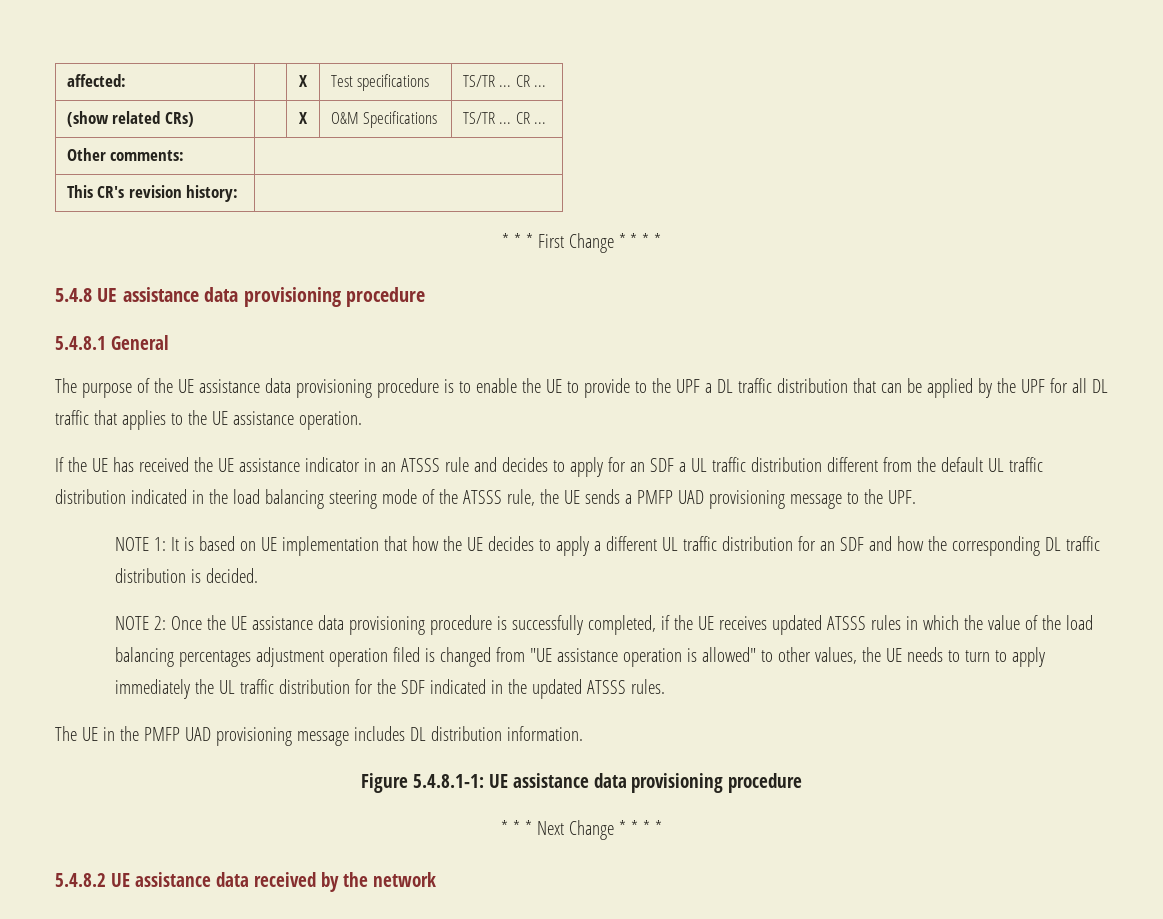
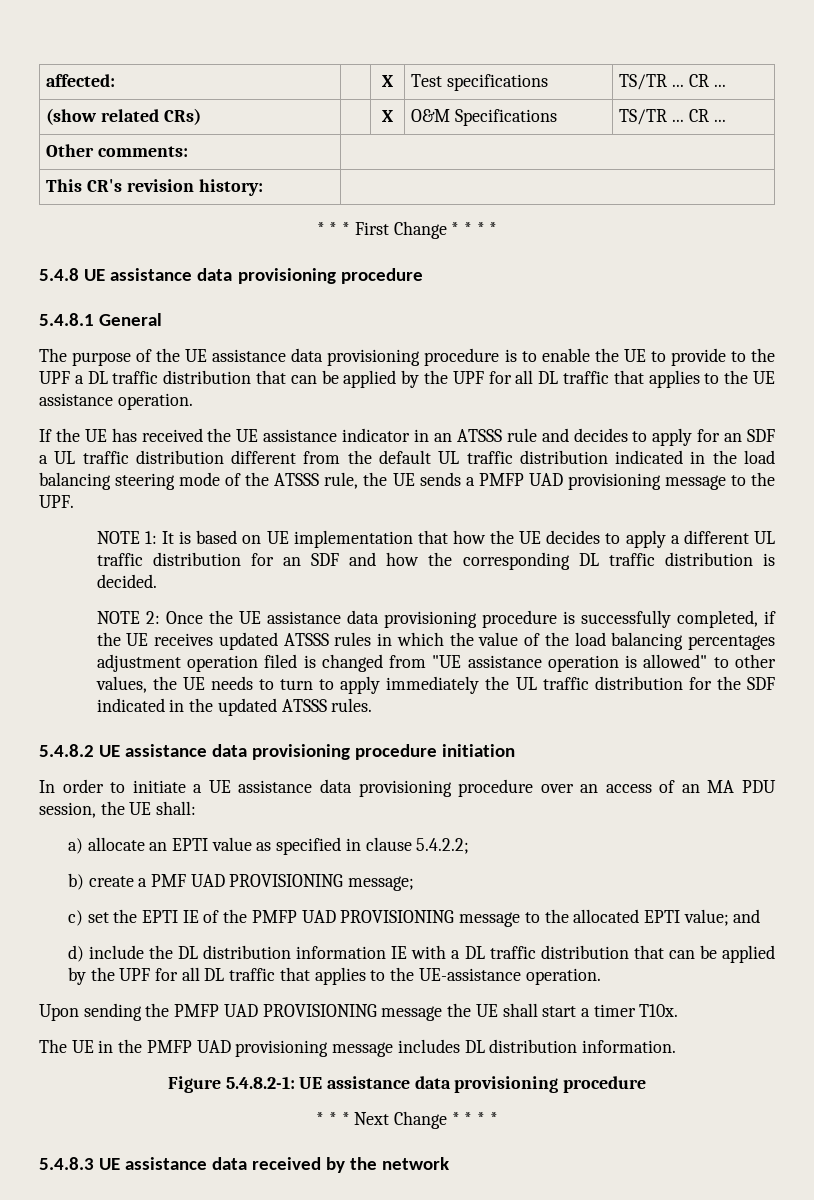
(665, 686) none -> [39,744,515,760] [39,779,776,797] [39,801,197,818] [67,837,470,855] [67,873,415,891] [67,909,761,927] [67,945,775,963] [67,967,601,985] [39,1003,679,1021] // 5.4.8.2 UE assistance data provisioning procedure initiation // In order to initiate a UE assistance data provisioning procedure over an access of an MA PDU session, the UE shall: // a) allocate an EPTI value as specified in clause 5.4.2.2; // b) create a PMF UAD PROVISIONING message; // c) set the EPTI IE of the PMFP UAD PROVISIONING message to the allocated EPTI value; and // d) include the DL distribution information IE with a DL traffic distribution that can be applied by the UPF for all DL traffic that applies to the UE-assistance operation. // Upon sending the PMFP UAD PROVISIONING message the UE shall start a timer T10x.
[412,774,484,788] 5.4.8.1-1: -> [225,1076,295,1089] 5.4.8.2-1:
[55,873,106,887] 5.4.8.2 -> [39,1157,94,1170] 5.4.8.3

